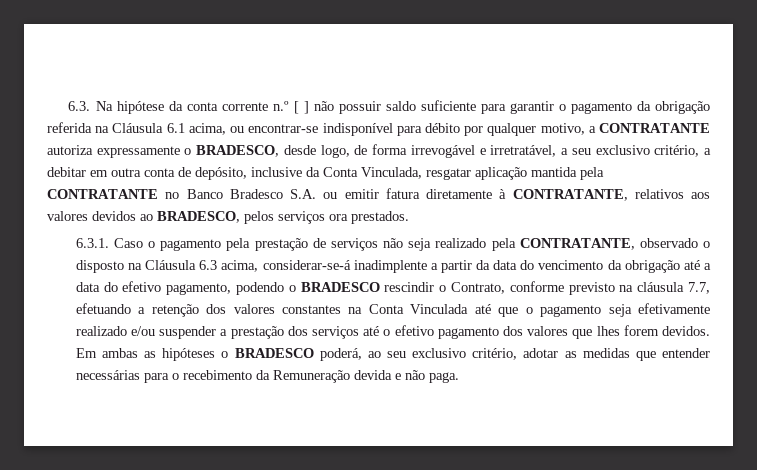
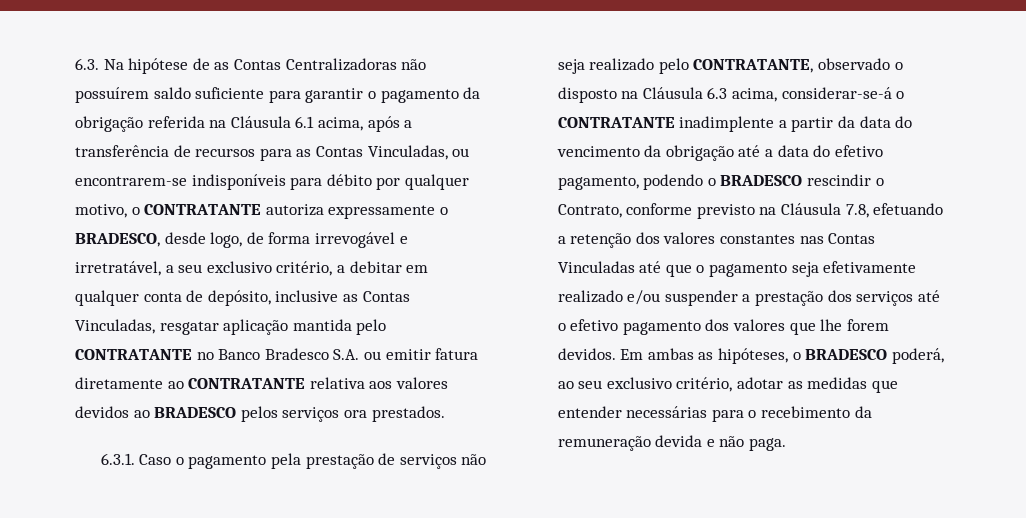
[168,101,381,114] da conta corrente n.º [ ] não possuir -> [192,58,427,71] [75,87,149,103] de as Contas Centralizadoras não possuírem
[230,123,393,136] ou encontrar-se indisponível -> [367,116,413,132] [75,145,470,161] [75,174,286,190] após a transferência de recursos para as Contas Vinculadas, ou encontrarem-se indisponíveis
[588,126,596,133] a -> [131,207,140,215] o
[111,168,141,177] outra -> [75,290,139,306] qualquer
[306,167,422,179] da Conta Vinculada, -> [342,291,410,302] [75,319,155,334] as Contas Vinculadas,
[580,167,604,180] pela -> [356,319,387,335] pelo
[499,189,684,201] à CONTRATANTE, relativos -> [167,377,365,389] ao CONTRATANTE relativa
[157,211,240,223] BRADESCO, -> [154,407,237,418] BRADESCO
[491,238,516,251] pela -> [658,58,689,74] pelo
(351, 265) none -> [896,91,905,99] [557,117,675,128] o CONTRATANTE
[637,282,711,294] cláusula 7.7, -> [781,203,869,218] Cláusula 7.8,
[348,304,469,314] na Conta Vinculada -> [799,233,876,244] [557,261,635,273] nas Contas Vinculadas
[596,326,620,336] lhes -> [820,319,843,331] lhe
[162,348,216,361] hipóteses -> [718,348,789,364] hipóteses,
[272,370,350,383] Remuneração -> [557,436,651,451] remuneração

